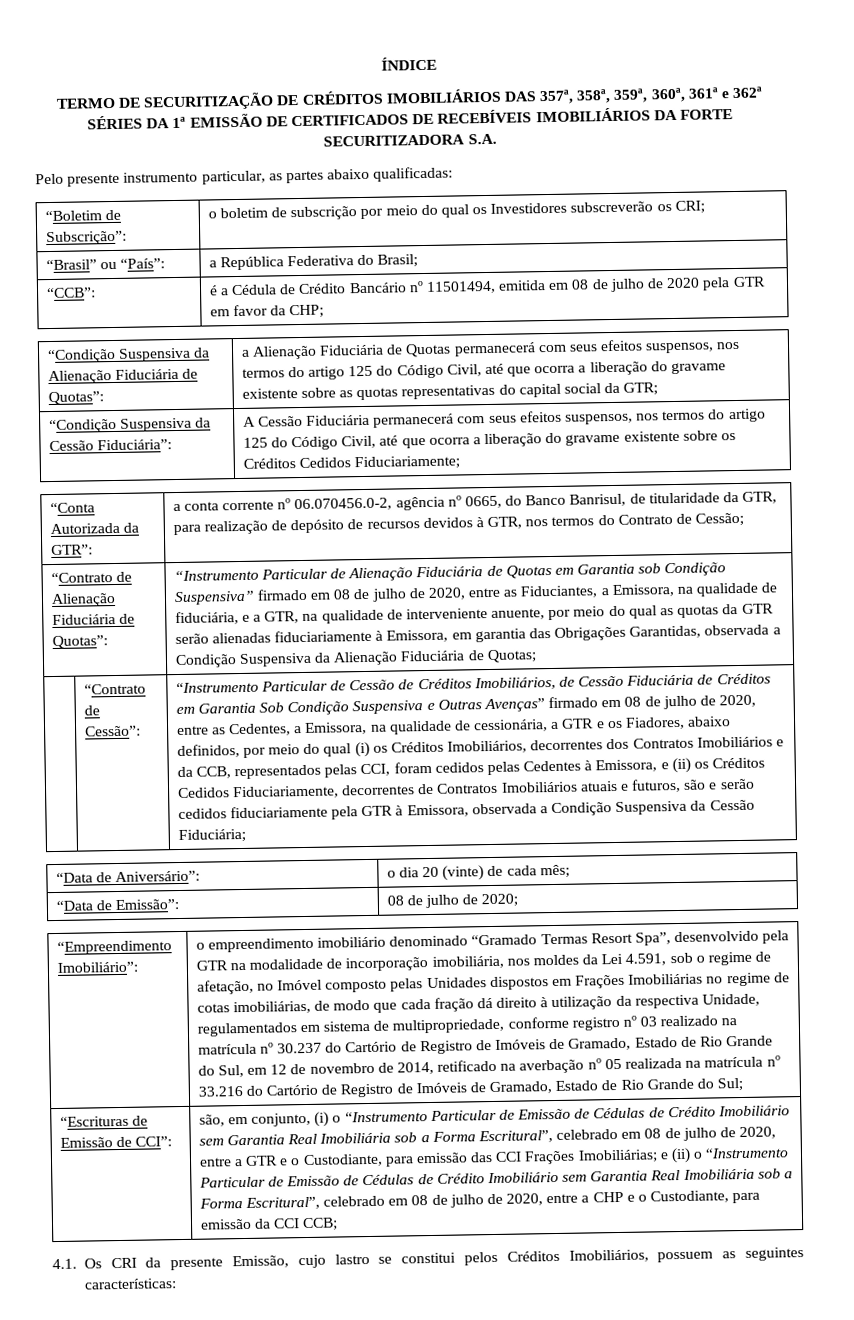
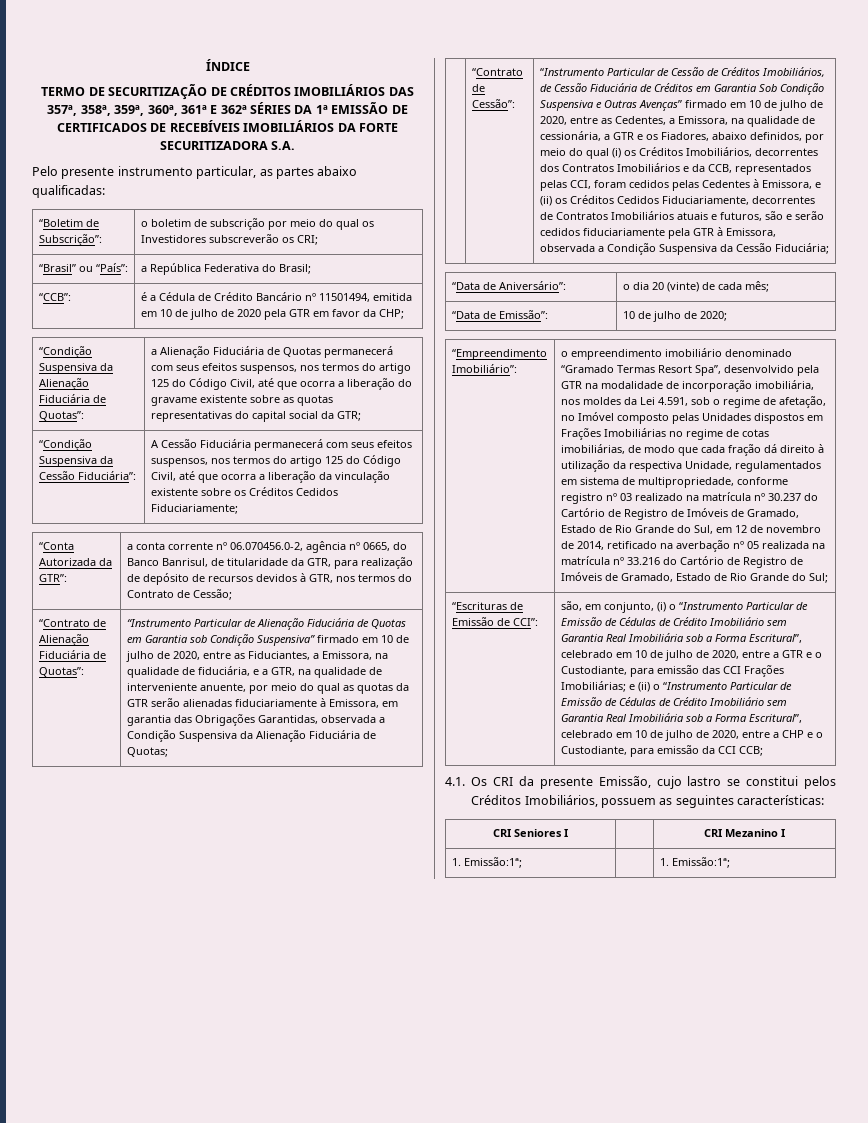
[721,91,731,99] e -> [210,105,218,114] E
[571,279,590,290] 08 -> [159,309,172,317] 10
[545,432,621,446] do gravame -> [318,471,390,483] da vinculação
[333,589,352,600] 08 -> [380,635,393,643] 10
[624,696,642,707] 08 -> [748,100,761,108] 10
[386,895,404,906] 08 -> [622,311,635,319] 10
[644,1128,662,1139] 08 -> [634,650,647,658] 10
[411,1195,429,1206] 08 -> [634,730,647,738] 10
(177, 1284) none -> [493,829,568,837] [704,829,785,837] [451,857,522,868] [659,857,730,868] // CRI Seniores I | | CRI Mezanino I // 1. Emissão:1ª; | | 1. Emissão:1ª;

